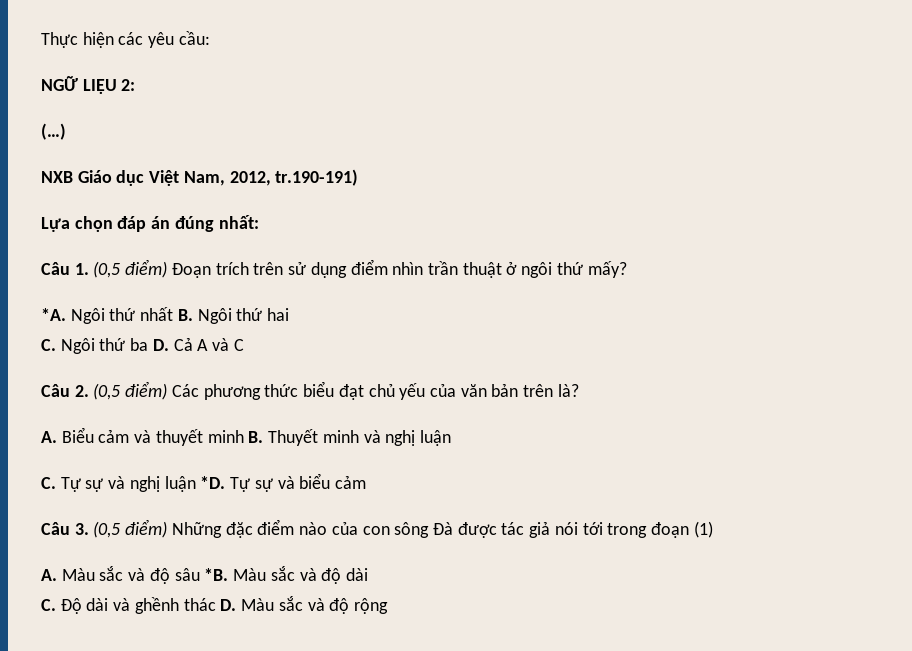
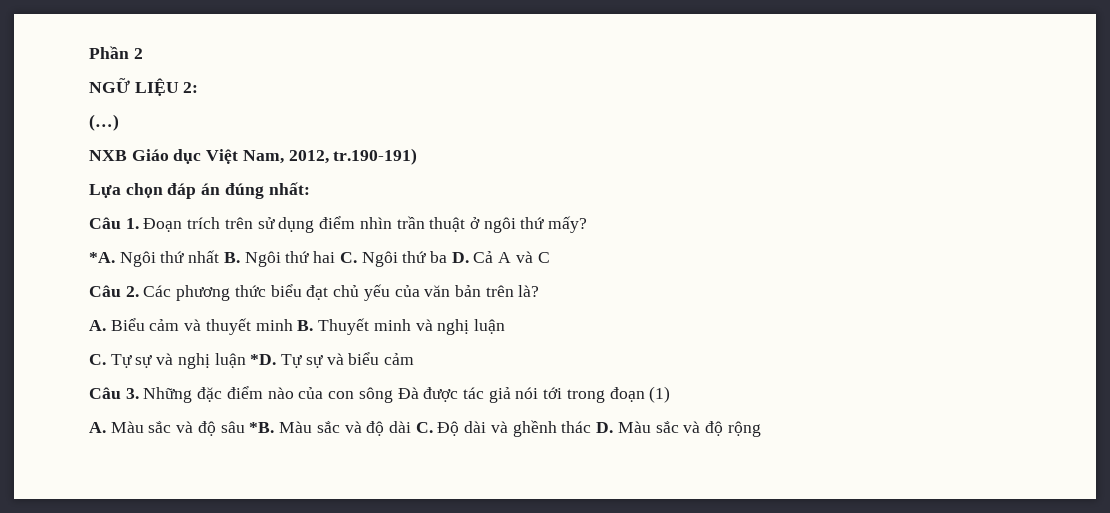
[41,31,210,48] Thực hiện các yêu cầu: -> [89,46,143,59] Phần 2
[93,259,168,278] (0,5 điểm) -> (139, 223) none
(290, 314) // -> (336, 257) none
[93,381,168,400] (0,5 điểm) -> (139, 291) none
[93,519,168,538] (0,5 điểm) -> (139, 393) none
(368, 574) // -> (411, 427) none

